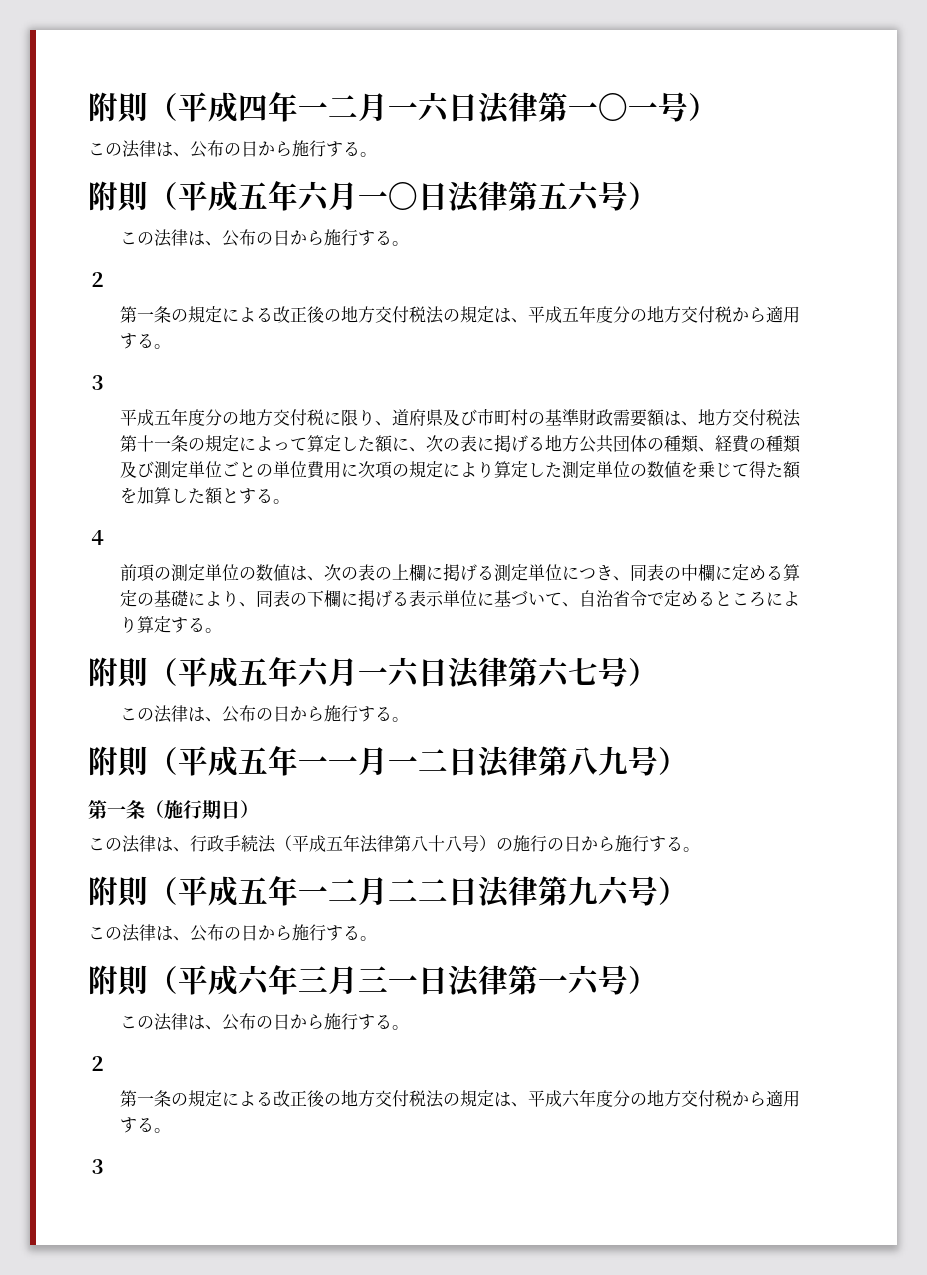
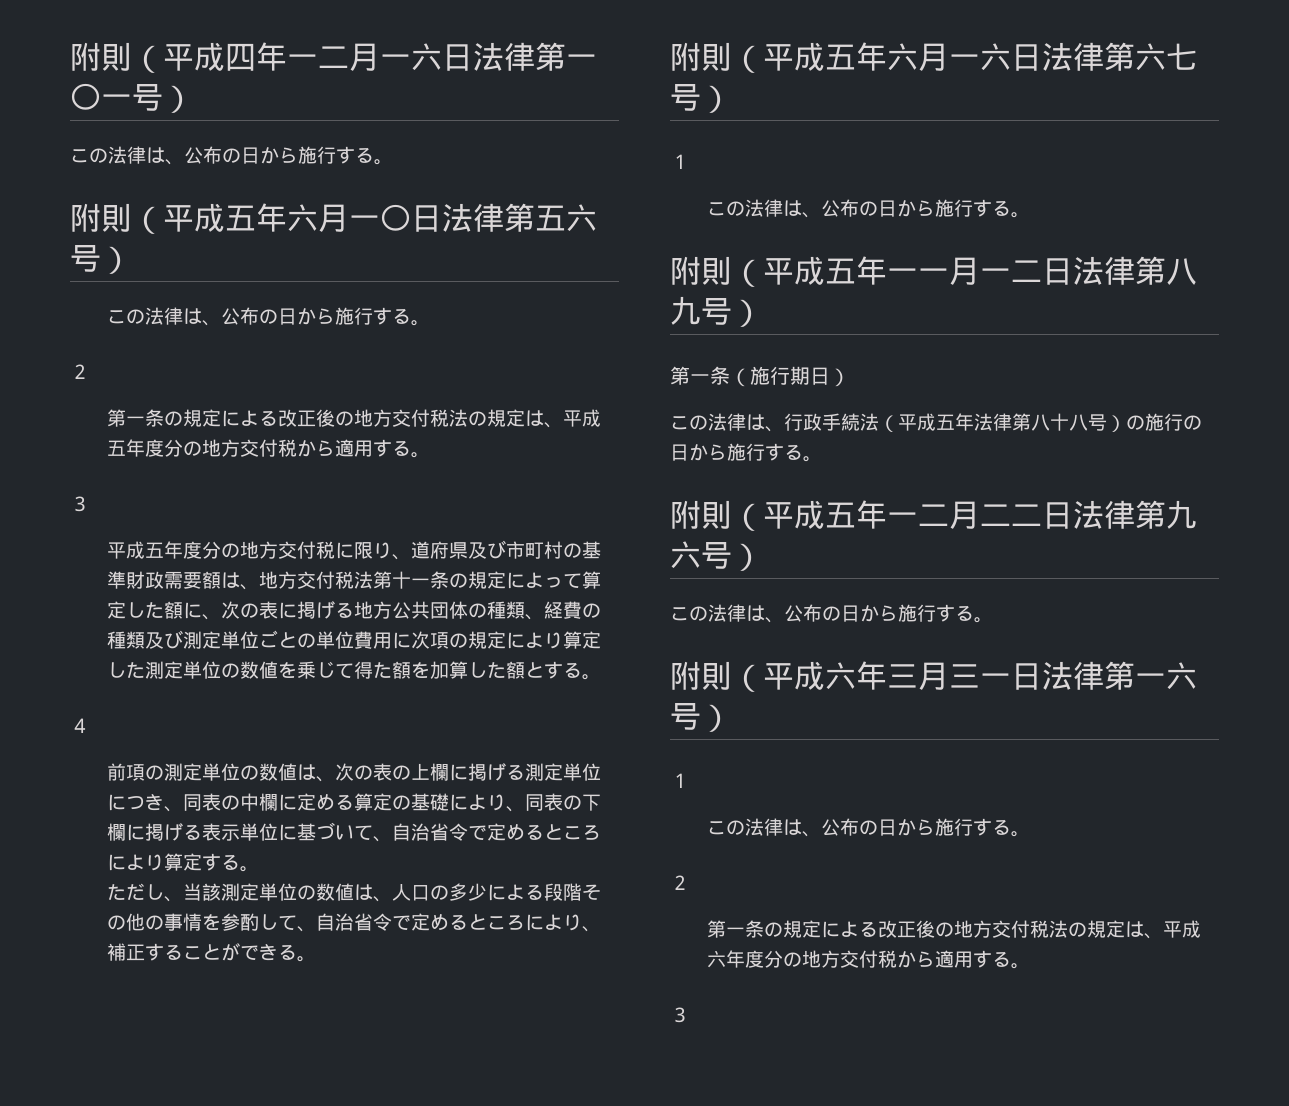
(222, 630) none -> [106,883,601,902] [106,913,601,932] [106,943,316,962] // ただし、当該測定単位の数値は、人口の多少による段階その他の事情を参酌して、自治省令で定めるところにより、補正することができる。
(658, 672) none -> [670,154,690,169] // １
(658, 980) none -> [670,773,690,788] // １

